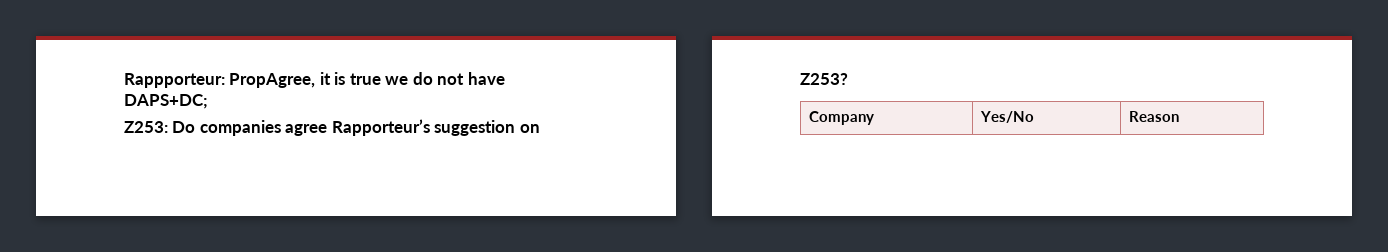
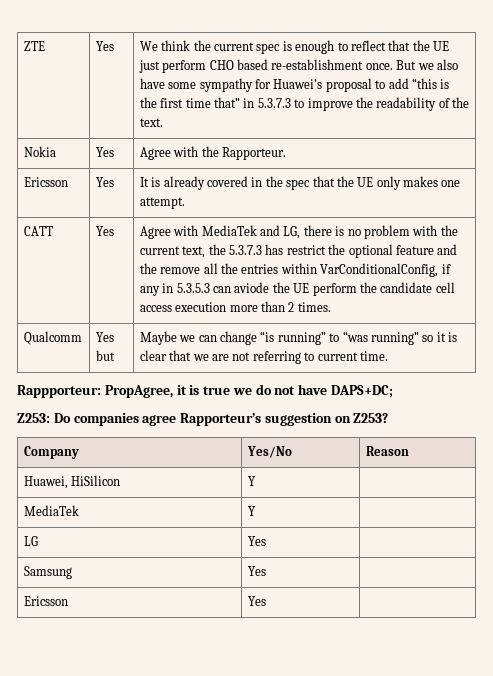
(124, 80) none -> [23,41,45,51] [95,41,114,51] [139,40,450,54] [138,59,458,73] [139,78,450,92] [139,97,470,111] [139,118,163,127] [23,146,56,157] [95,147,114,157] [139,146,287,160] [23,177,68,187] [95,177,114,187] [139,176,461,190] [139,197,185,209] [23,226,53,236] [95,226,114,236] [139,225,458,239] [139,244,458,258] [139,263,451,277] [139,282,455,296] [139,301,331,312] [23,331,82,345] [95,332,114,342] [95,350,115,361] [139,331,458,345] [139,350,388,364] ZTE | Yes | We think the current spec is enough to reflect that the UE just perform CHO based re-establishment once. But we also have some sympathy for Huawei’s proposal to add “this is the first time that” in 5.3.7.3 to improve the readability of the text. // Nokia | Yes | Agree with the Rapporteur. // Ericsson | Yes | It is already covered in the spec that the UE only makes one attempt. // CATT | Yes | Agree with MediaTek and LG, there is no problem with the current text, the 5.3.7.3 has restrict the optional feature and the remove all the entries within VarConditionalConfig, if any in 5.3.5.3 can aviode the UE perform the candidate cell access execution more than 2 times. // Qualcomm | Yes but | Maybe we can change “is running” to “was running” so it is clear that we are not referring to current time. //
(1180, 116) none -> [23,475,121,489] [247,476,256,486] [23,505,79,516] [247,506,256,516] [23,536,38,546] [247,536,266,546] [23,566,72,579] [247,566,266,576] [23,596,68,606] [247,596,266,606] // Huawei, HiSilicon | Y | // MediaTek | Y | // LG | Yes | // Samsung | Yes | // Ericsson | Yes |

